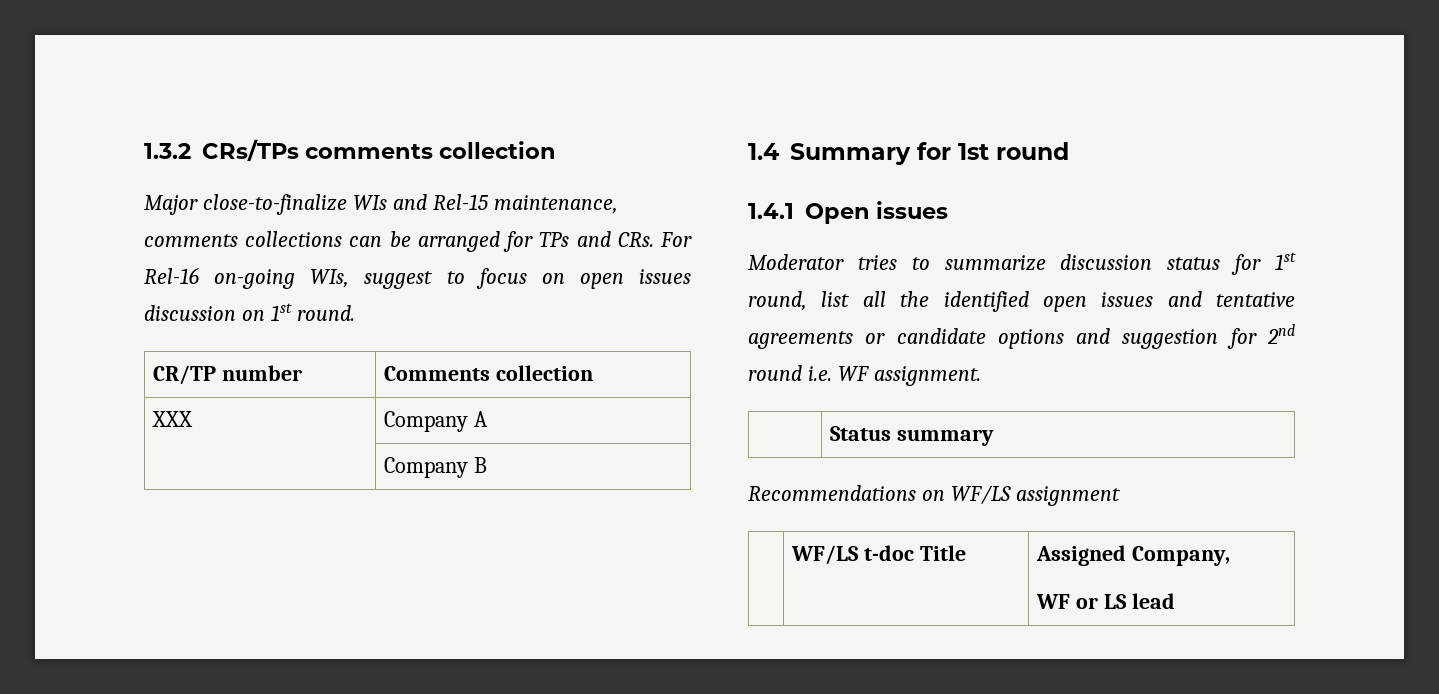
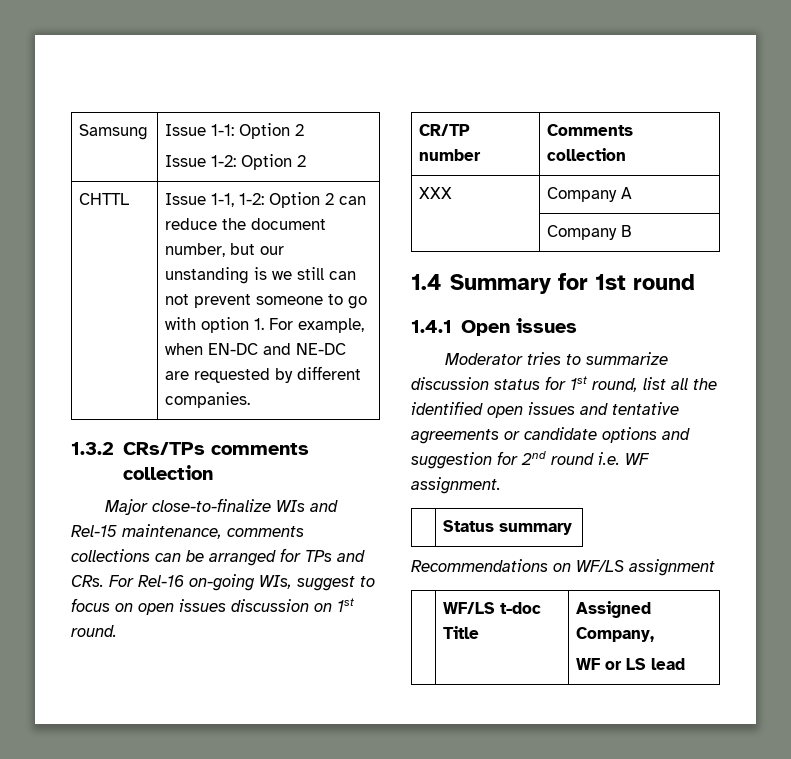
(144, 151) none -> [79,124,149,140] [165,123,305,139] [165,154,307,170] [79,193,130,205] [165,192,367,208] [165,218,327,230] [165,243,285,257] [165,267,357,284] [165,294,368,309] [165,317,365,333] [165,343,347,355] [165,366,362,383] [165,392,251,408] Samsung | Issue 1-1: Option 2 // Issue 1-2: Option 2 // CHTTL | Issue 1-1, 1-2: Option 2 can reduce the document number, but our unstanding is we still can not prevent someone to go with option 1. For example, when EN-DC and NE-DC are requested by different companies. //

